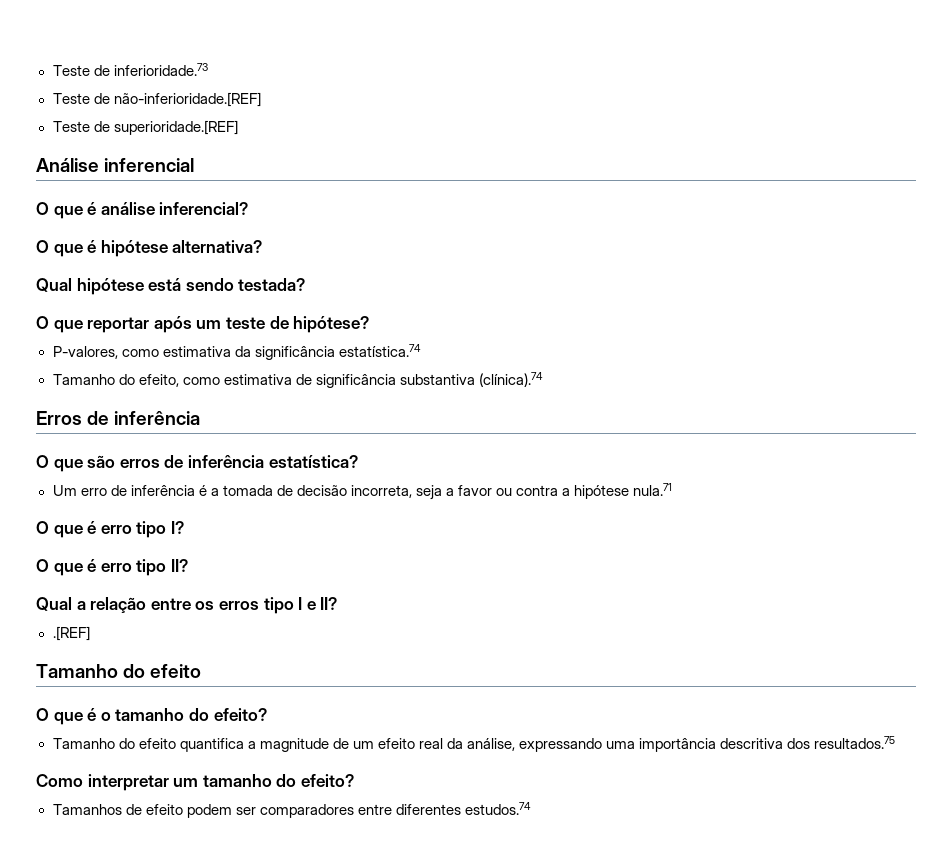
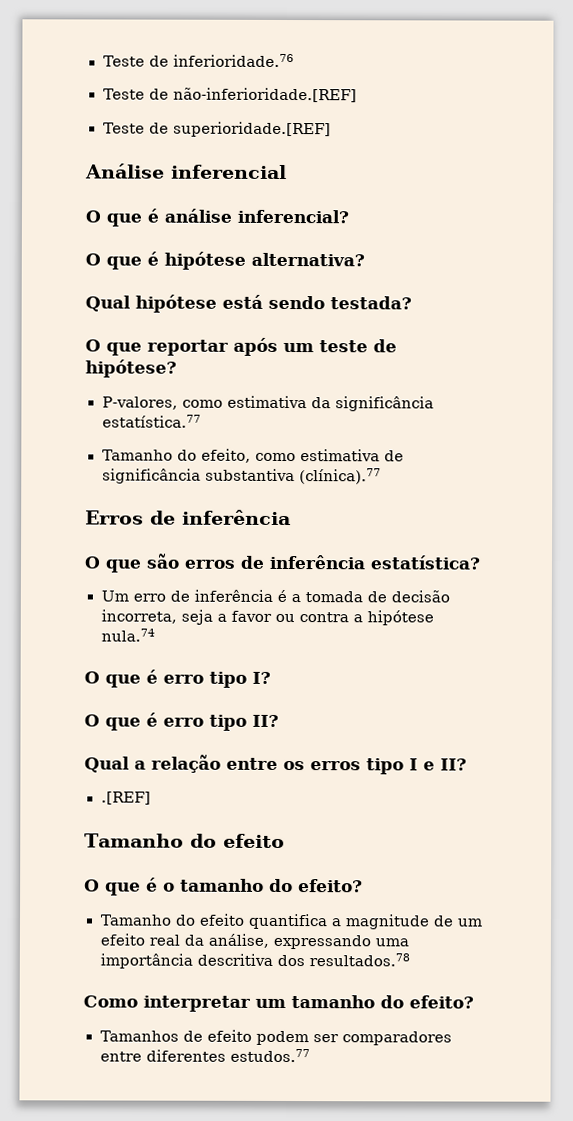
[52,63,208,76] Teste de inferioridade.73 -> [102,53,295,68] Teste de inferioridade.76
[338,344,421,357] estatística.74 -> [101,414,201,428] estatística.77
[478,372,543,387] (clínica).74 -> [298,468,381,485] (clínica).77
[633,483,673,496] nula.71 -> [100,628,155,642] nula.74
[814,736,896,749] resultados.75 -> [308,953,410,967] resultados.78
[464,802,531,815] estudos.74 -> [229,1048,310,1063] estudos.77

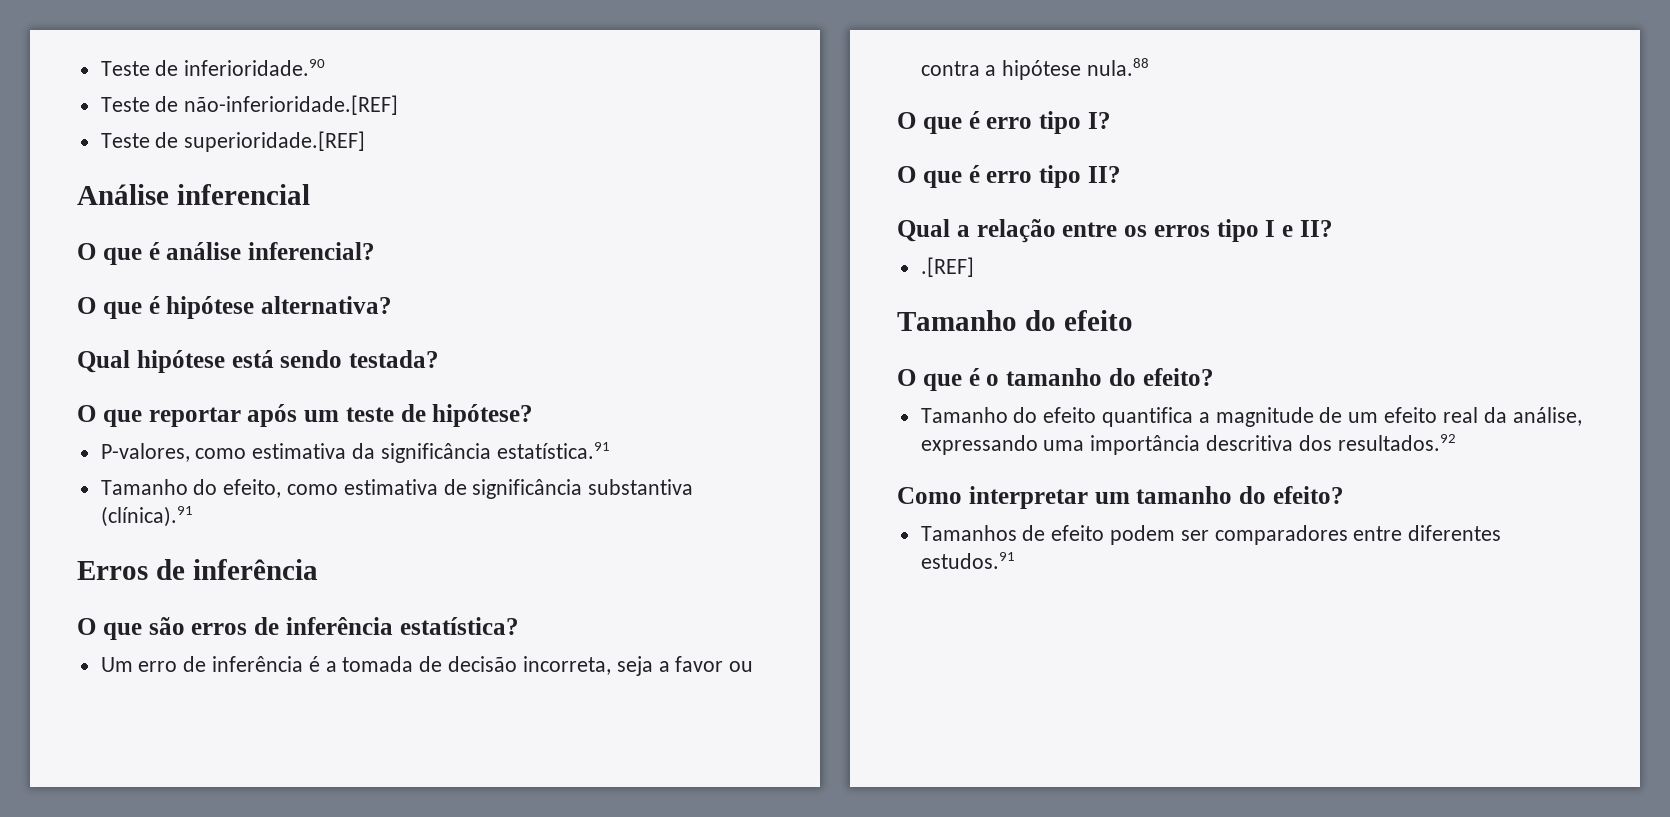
[102,53,295,68] Teste de inferioridade.76 -> [100,59,326,76] Teste de inferioridade.90
[101,414,201,428] estatística.77 -> [496,442,610,459] estatística.91
[298,468,381,485] (clínica).77 -> [100,506,193,527] (clínica).91
[100,628,155,642] nula.74 -> [1087,58,1150,76] nula.88
[308,953,410,967] resultados.78 -> [1337,434,1456,451] resultados.92
[229,1048,310,1063] estudos.77 -> [920,552,1015,569] estudos.91

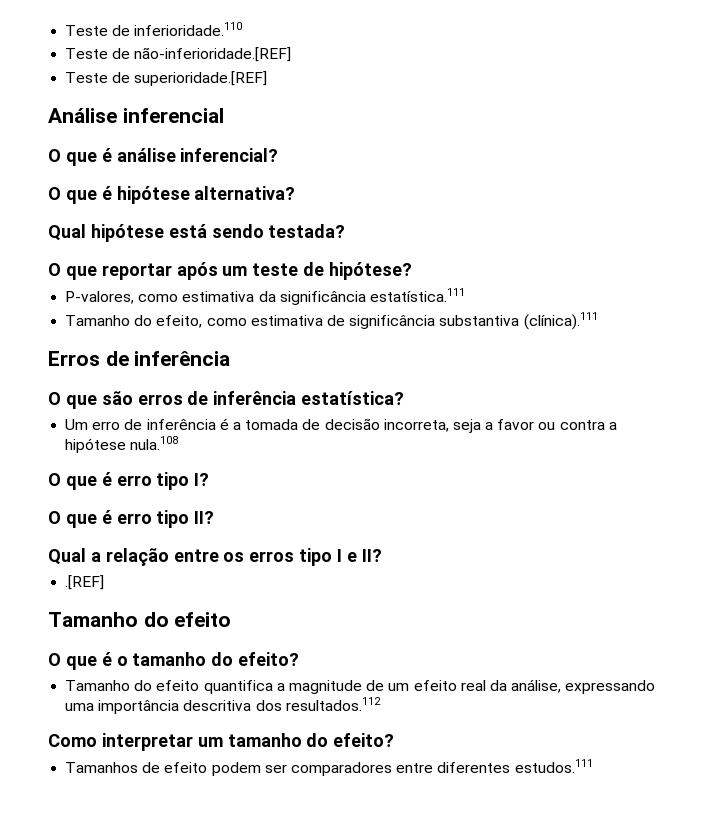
[100,59,326,76] Teste de inferioridade.90 -> [65,22,243,36] Teste de inferioridade.110
[496,442,610,459] estatística.91 -> [369,288,465,302] estatística.111
[100,506,193,527] (clínica).91 -> [523,312,598,330] (clínica).111
[1087,58,1150,76] nula.88 -> [130,436,179,450] nula.108
[1337,434,1456,451] resultados.92 -> [285,697,381,711] resultados.112
[920,552,1015,569] estudos.91 -> [514,759,593,773] estudos.111

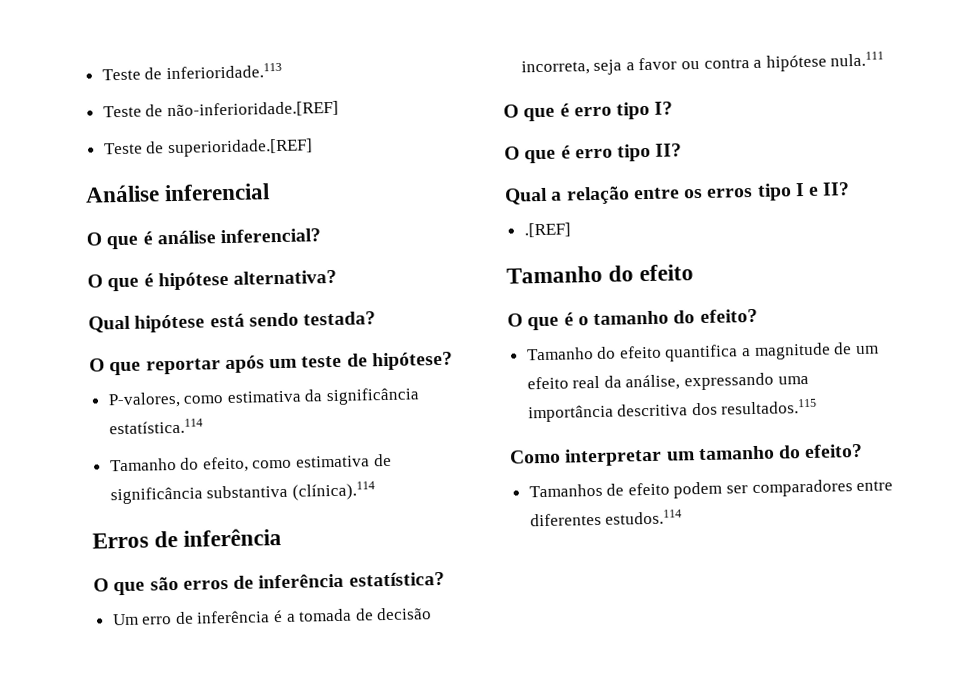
[65,22,243,36] Teste de inferioridade.110 -> [101,62,282,81] Teste de inferioridade.113
[369,288,465,302] estatística.111 -> [108,418,203,435] estatística.114
[523,312,598,330] (clínica).111 -> [291,481,375,501] (clínica).114
[130,436,179,450] nula.108 -> [830,51,885,67] nula.111
[285,697,381,711] resultados.112 -> [721,398,818,415] resultados.115
[514,759,593,773] estudos.111 -> [605,509,683,525] estudos.114

